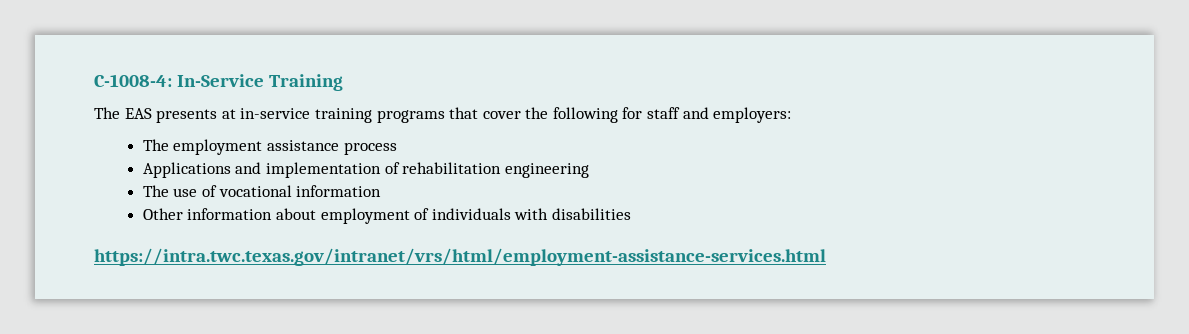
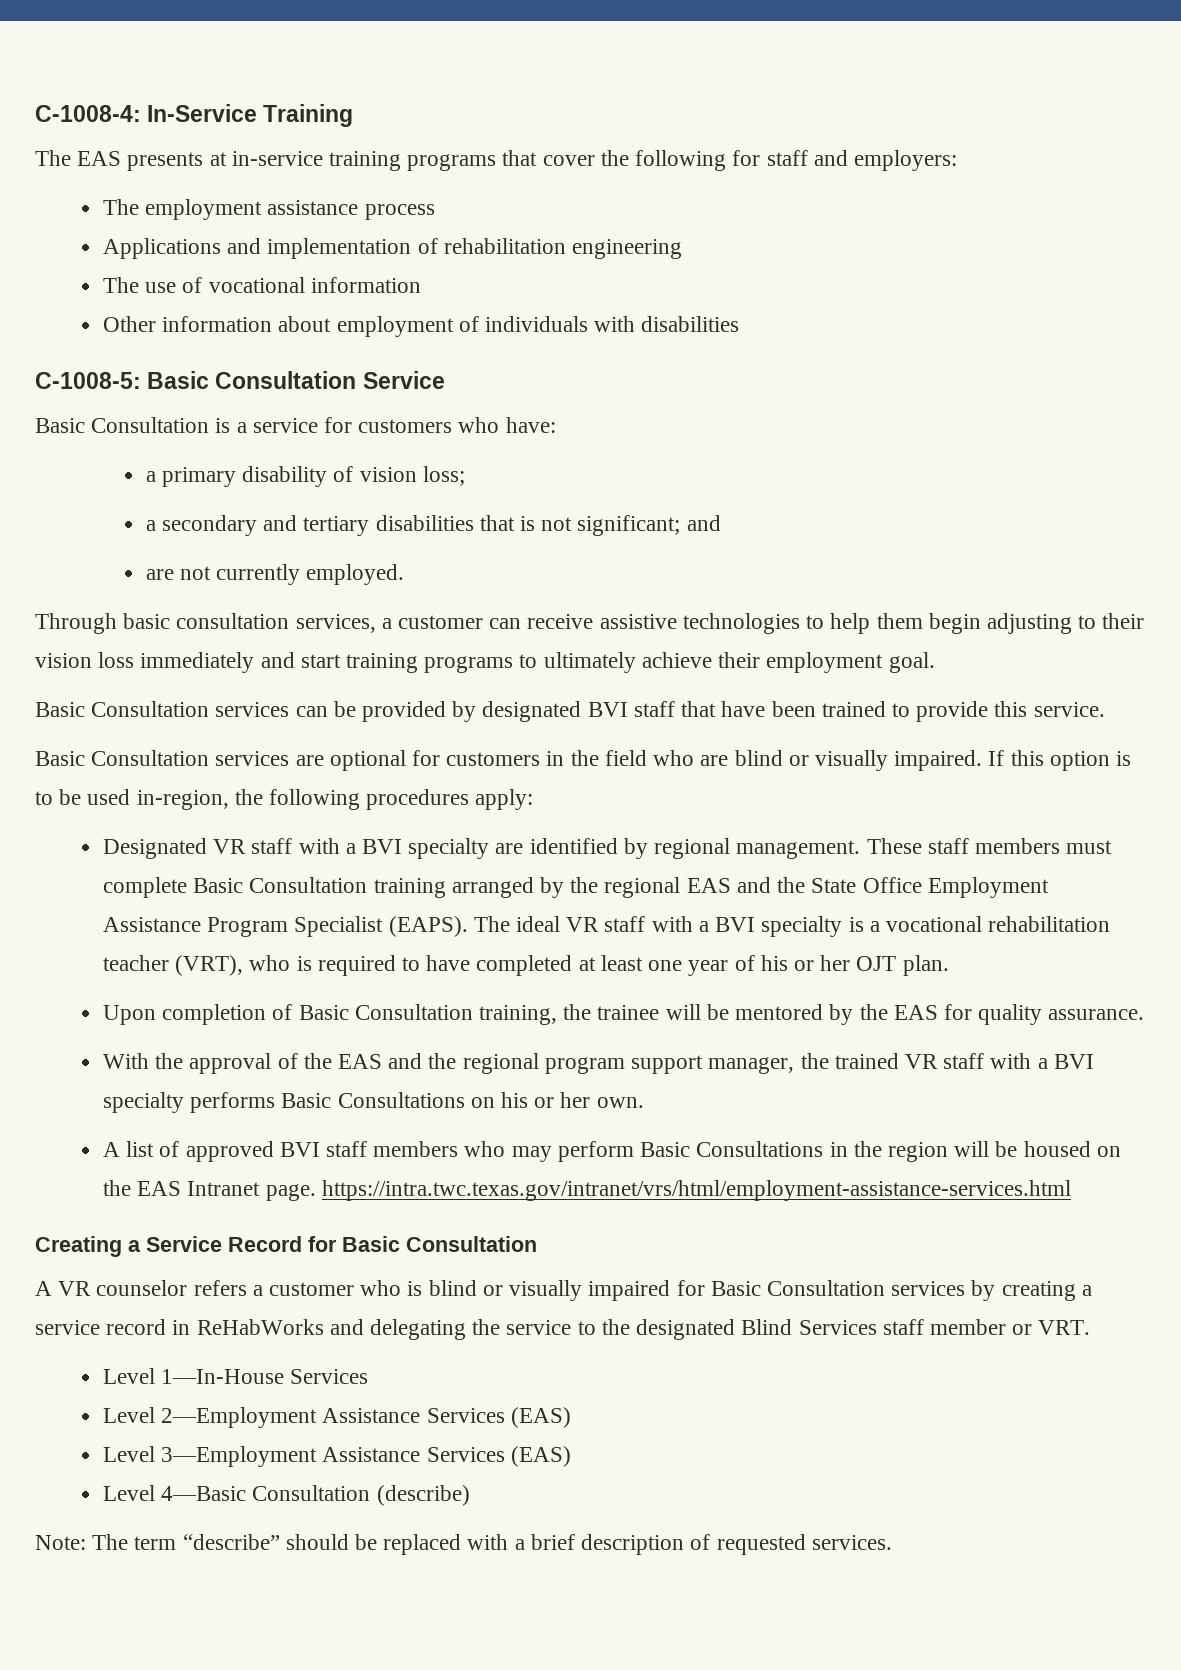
[94,248,826,266] https://intra.twc.texas.gov/intranet/vrs/html/employment-assistance-services.html -> [35,371,445,389] [35,417,556,433] [145,466,465,487] [145,515,721,536] [145,564,405,585] [35,613,1145,634] [35,652,935,673] [35,701,1105,722] [35,750,1131,771] [35,789,534,810] [103,838,1113,859] [103,877,1049,898] [103,916,1111,937] [103,955,949,976] [103,1004,1145,1025] [103,1053,1094,1074] [103,1092,644,1113] [103,1141,1121,1162] [103,1180,1071,1201] [35,1236,537,1257] [35,1280,1092,1301] [35,1319,1091,1340] [103,1368,369,1384] [103,1407,571,1428] [103,1446,571,1467] [103,1485,470,1506] [35,1534,892,1555] C-1008-5: Basic Consultation Service // Basic Consultation is a service for customers who have: // a primary disability of vision loss; // a secondary and tertiary disabilities that is not significant; and // are not currently employed. // Through basic consultation services, a customer can receive assistive technologies to help them begin adjusting to their vision loss immediately and start training programs to ultimately achieve their employment goal. // Basic Consultation services can be provided by designated BVI staff that have been trained to provide this service. // Basic Consultation services are optional for customers in the field who are blind or visually impaired. If this option is to be used in-region, the following procedures apply: // Designated VR staff with a BVI specialty are identified by regional management. These staff members must complete Basic Consultation training arranged by the regional EAS and the State Office Employment Assistance Program Specialist (EAPS). The ideal VR staff with a BVI specialty is a vocational rehabilitation teacher (VRT), who is required to have completed at least one year of his or her OJT plan. // Upon completion of Basic Consultation training, the trainee will be mentored by the EAS for quality assurance. // With the approval of the EAS and the regional program support manager, the trained VR staff with a BVI specialty performs Basic Consultations on his or her own. // A list of approved BVI staff members who may perform Basic Consultations in the region will be housed on the EAS Intranet page. https://intra.twc.texas.gov/intranet/vrs/html/employment-assistance-services.html // Creating a Service Record for Basic Consultation // A VR counselor refers a customer who is blind or visually impaired for Basic Consultation services by creating a service record in ReHabWorks and delegating the service to the designated Blind Services staff member or VRT. // Level 1—In-House Services // Level 2—Employment Assistance Services (EAS) // Level 3—Employment Assistance Services (EAS) // Level 4—Basic Consultation (describe) // Note: The term “describe” should be replaced with a brief description of requested services.

